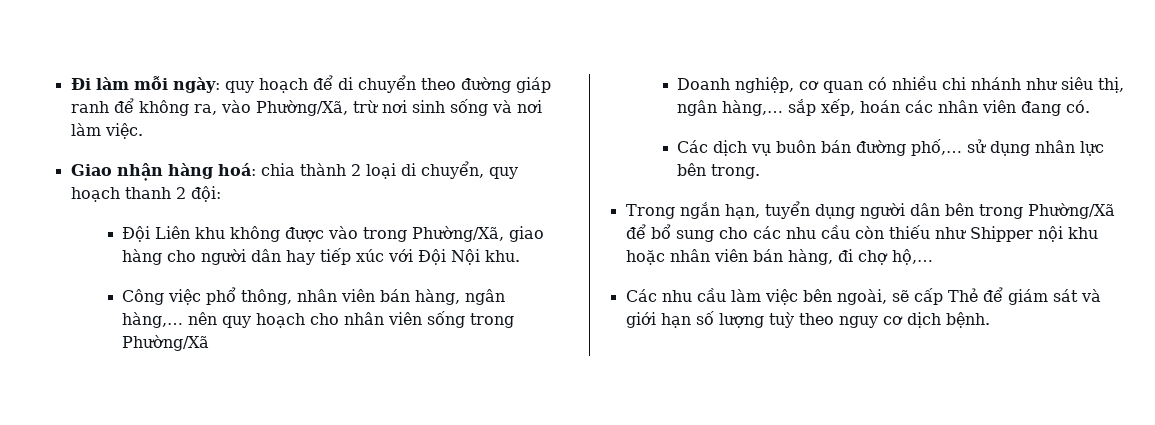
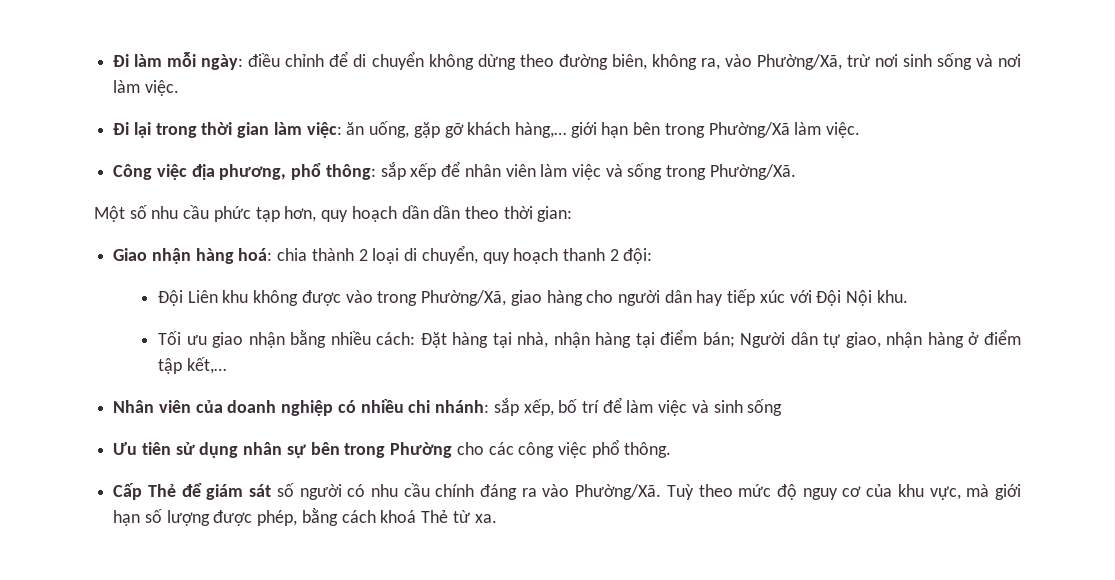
[224,78,308,93] quy hoạch -> [248,53,325,67] điều chỉnh
[420,77,551,93] [70,98,134,113] theo đường giáp ranh để -> [428,54,647,70] không dừng theo đường biên,
(143, 131) none -> [113,121,861,138] [113,161,796,180] [94,205,573,222] // Đi lại trong thời gian làm việc: ăn uống, gặp gỡ khách hàng,… giới hạn bên trong Phường/Xã làm việc. // Công việc địa phương, phổ thông: sắp xếp để nhân viên làm việc và sống trong Phường/Xã. // Một số nhu cầu phức tạp hơn, quy hoạch dần dần theo thời gian:
[122,287,506,305] [122,311,515,328] [122,335,210,351] [677,76,1125,93] [677,99,1091,116] [677,139,1105,156] [677,163,761,179] [625,201,1115,219] [625,224,1098,242] [625,249,933,265] [625,287,1101,305] [625,311,990,328] Công việc phổ thông, nhân viên bán hàng, ngân hàng,… nên quy hoạch cho nhân viên sống trong Phường/Xã // Doanh nghiệp, cơ quan có nhiều chi nhánh như siêu thị, ngân hàng,… sắp xếp, hoán các nhân viên đang có. // Các dịch vụ buôn bán đường phố,… sử dụng nhân lực bên trong. // Trong ngắn hạn, tuyển dụng người dân bên trong Phường/Xã để bổ sung cho các nhu cầu còn thiếu như Shipper nội khu hoặc nhân viên bán hàng, đi chợ hộ,… // Các nhu cầu làm việc bên ngoài, sẽ cấp Thẻ để giám sát và giới hạn số lượng tuỳ theo nguy cơ dịch bệnh. -> [158,329,1022,348] [158,357,226,374] [113,397,783,416] [113,439,672,458] [113,483,1022,500] [113,508,497,526] Tối ưu giao nhận bằng nhiều cách: Đặt hàng tại nhà, nhận hàng tại điểm bán; Người dân tự giao, nhận hàng ở điểm tập kết,… // Nhân viên của doanh nghiệp có nhiều chi nhánh: sắp xếp, bố trí để làm việc và sinh sống // Ưu tiên sử dụng nhân sự bên trong Phường cho các công việc phổ thông. // Cấp Thẻ để giám sát số người có nhu cầu chính đáng ra vào Phường/Xã. Tuỳ theo mức độ nguy cơ của khu vực, mà giới hạn số lượng được phép, bằng cách khoá Thẻ từ xa.

